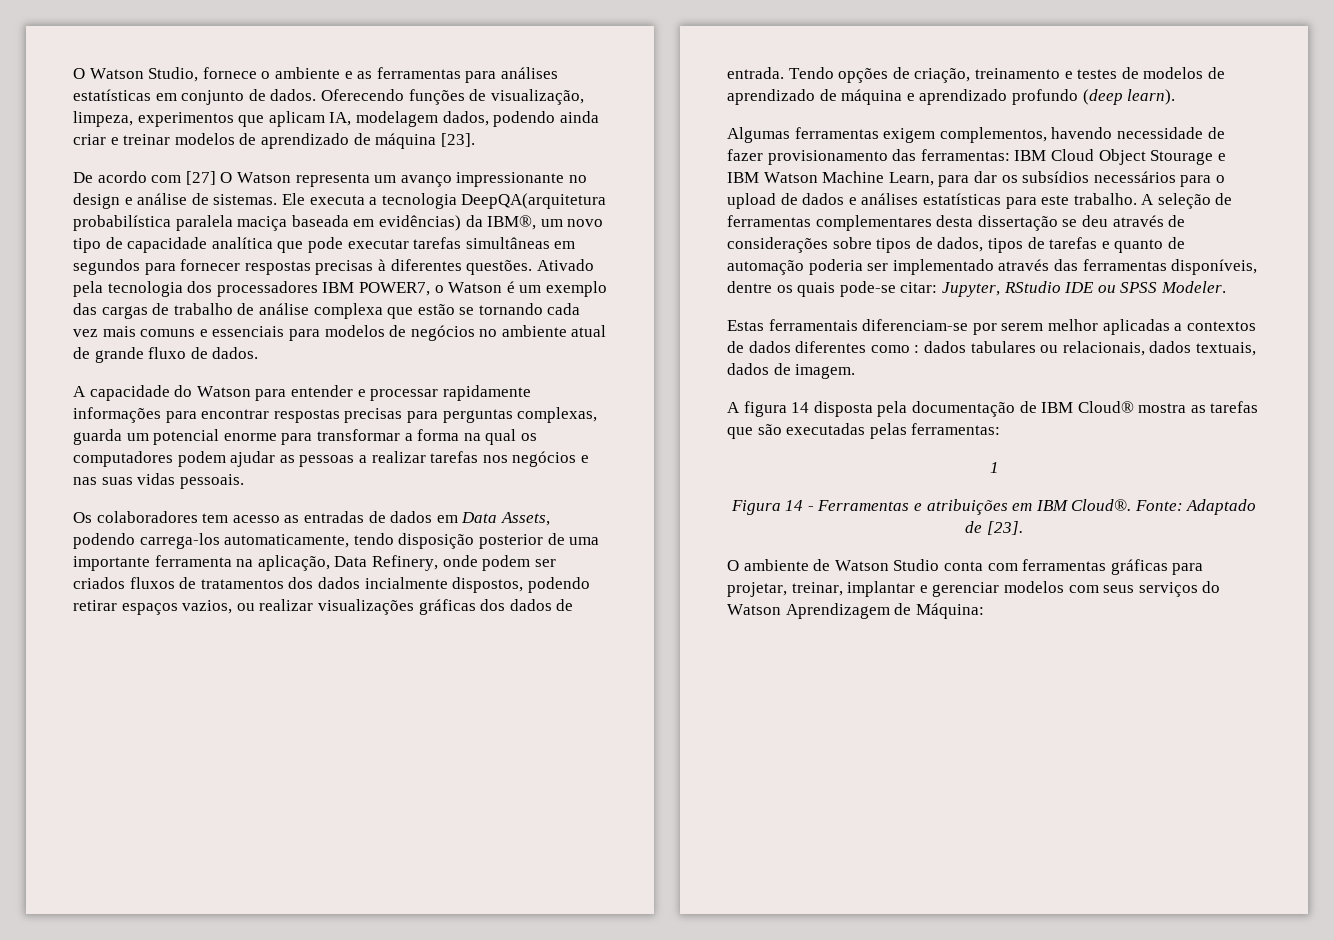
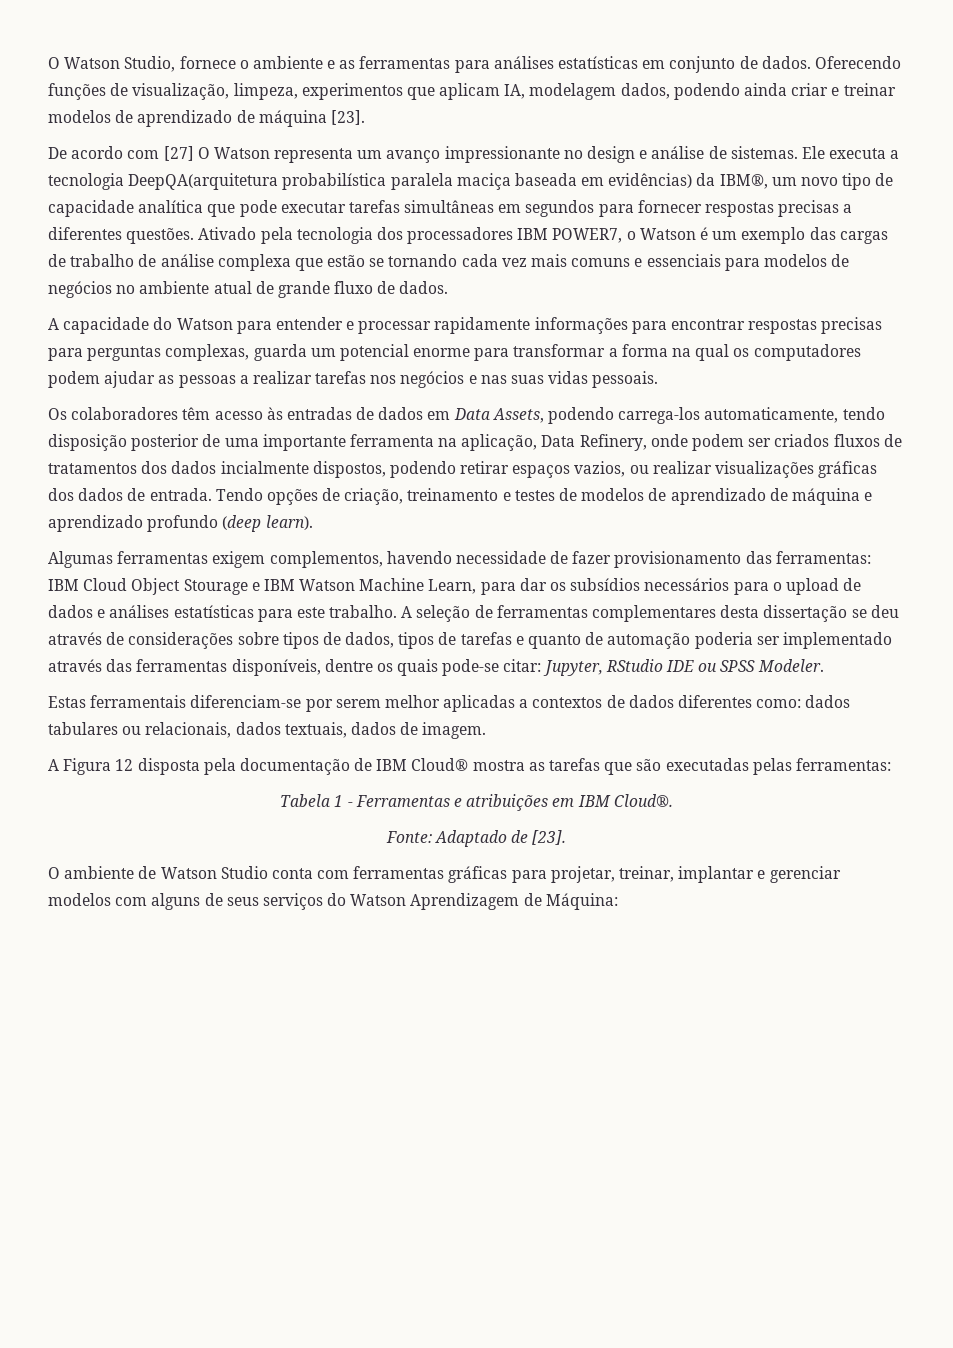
[377,259,386,271] à -> [843,204,853,213] a
[202,513,300,523] tem acesso as -> [182,407,283,420] têm acesso às
[870,345,920,353] como : -> [756,699,802,708] como:
[743,401,810,417] figura 14 -> [63,758,134,775] Figura 12
(1001, 429) none -> [280,794,331,807] Tabela
[730,500,804,515] // Figura 14 -> (344, 801) none
(1132, 505) none -> (673, 800) //
(1099, 589) none -> [151,893,223,910] alguns de

